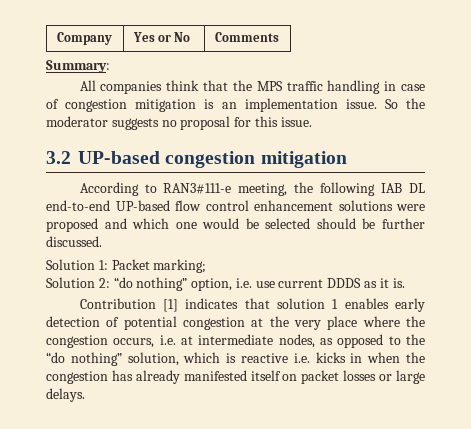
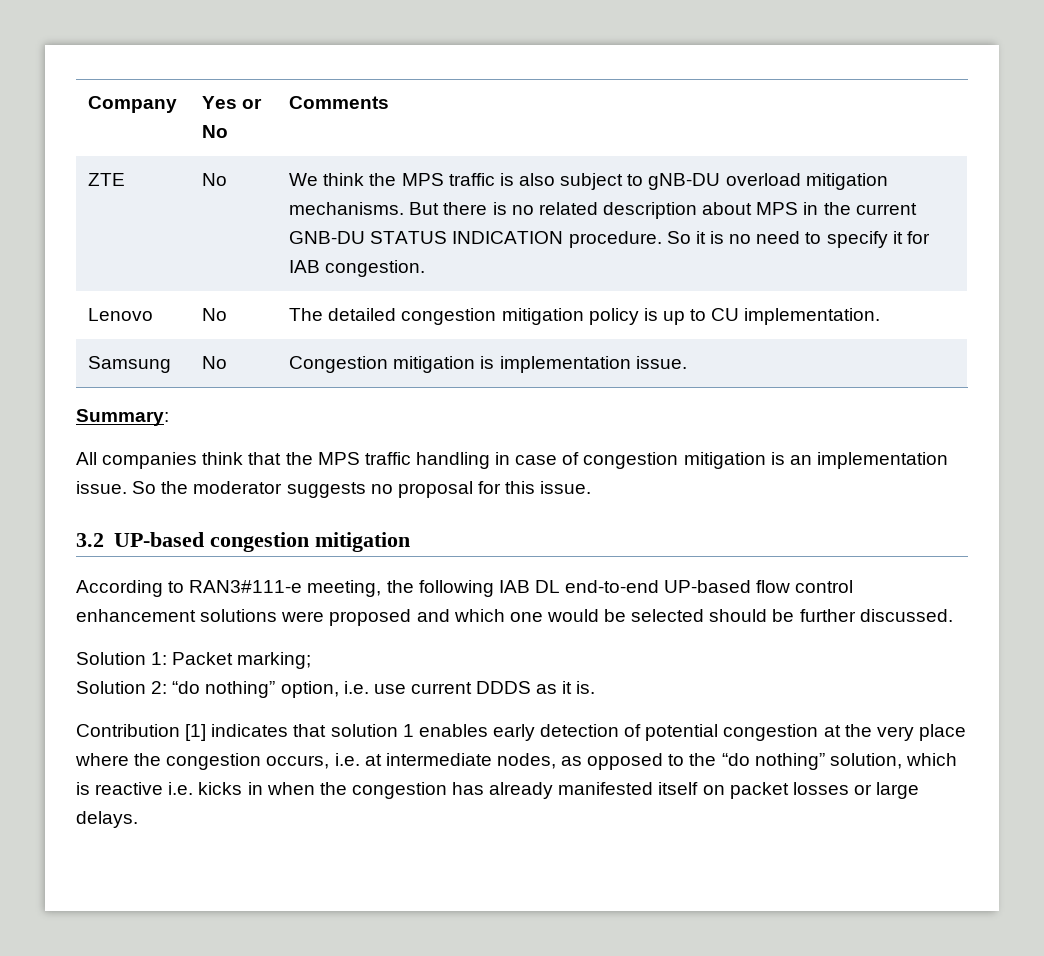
(279, 37) none -> [88,173,126,186] [202,173,228,186] [289,173,888,190] [289,202,917,219] [289,231,930,248] [289,260,426,277] [88,308,154,321] [202,308,228,321] [289,308,881,325] [88,356,172,373] [202,356,228,369] [289,356,687,373] // ZTE | No | We think the MPS traffic is also subject to gNB-DU overload mitigation mechanisms. But there is no related description about MPS in the current GNB-DU STATUS INDICATION procedure. So it is no need to specify it for IAB congestion. // Lenovo | No | The detailed congestion mitigation policy is up to CU implementation. // Samsung | No | Congestion mitigation is implementation issue.

